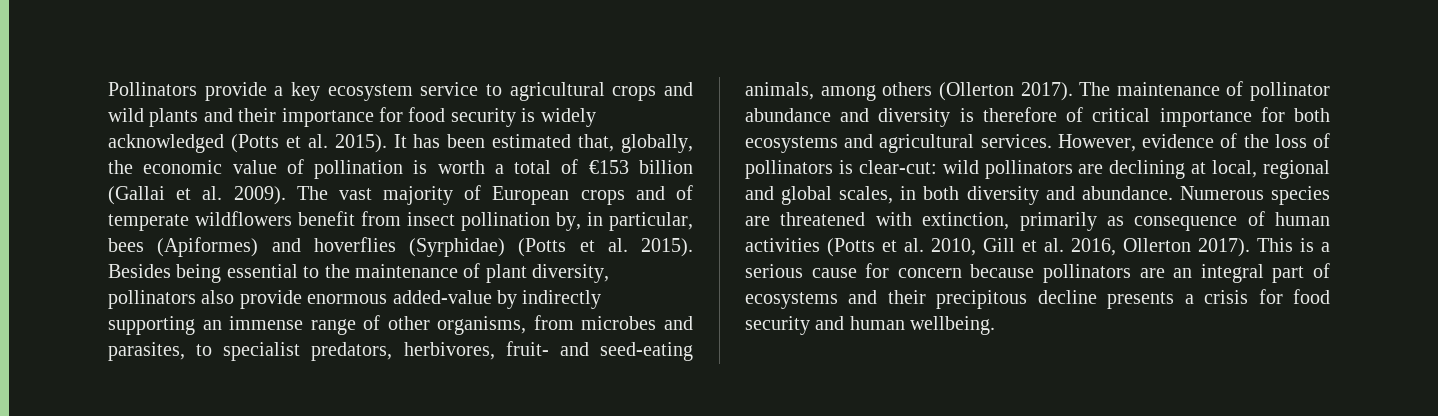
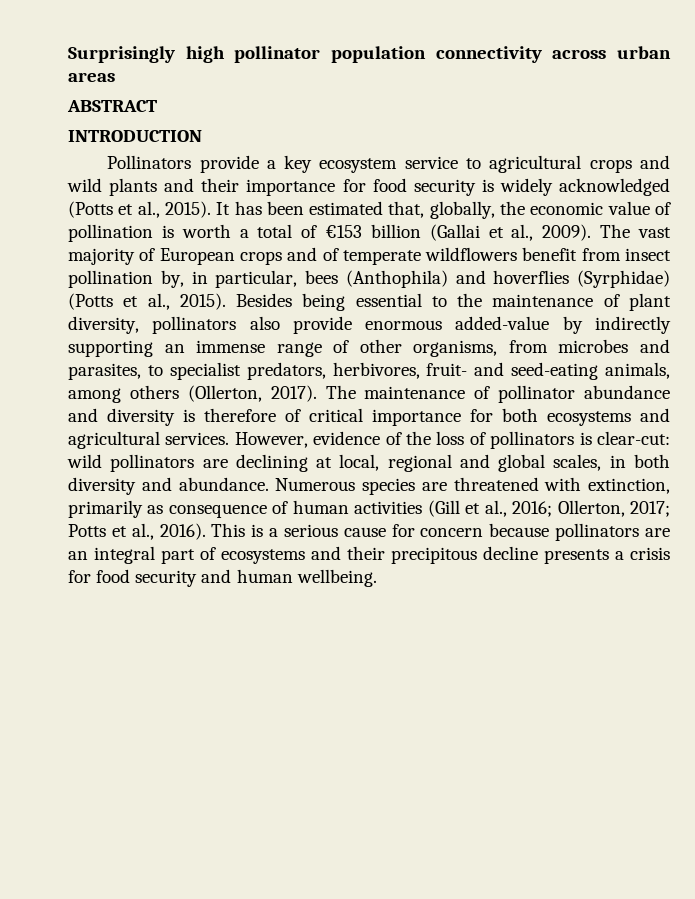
(108, 89) none -> [68,46,672,63] [68,72,115,82] [67,100,157,112] [68,130,202,142] Surprisingly high pollinator population connectivity across urban areas // ABSTRACT // INTRODUCTION //
[307,134,328,148] al. -> [137,201,160,218] al.,
[202,186,223,200] al. -> [511,224,534,241] al.,
[157,237,259,257] (Apiformes) -> [345,270,448,288] (Anthophila)
[607,238,628,252] al. -> [147,293,170,310] al.,
[938,82,1014,101] (Ollerton -> [187,385,262,402] (Ollerton,
[827,238,1250,257] (Potts et al. 2010, Gill et al. 2016, Ollerton 2017). -> [427,500,670,517] [68,523,206,540] (Gill et al., 2016; Ollerton, 2017; Potts et al., 2016).

